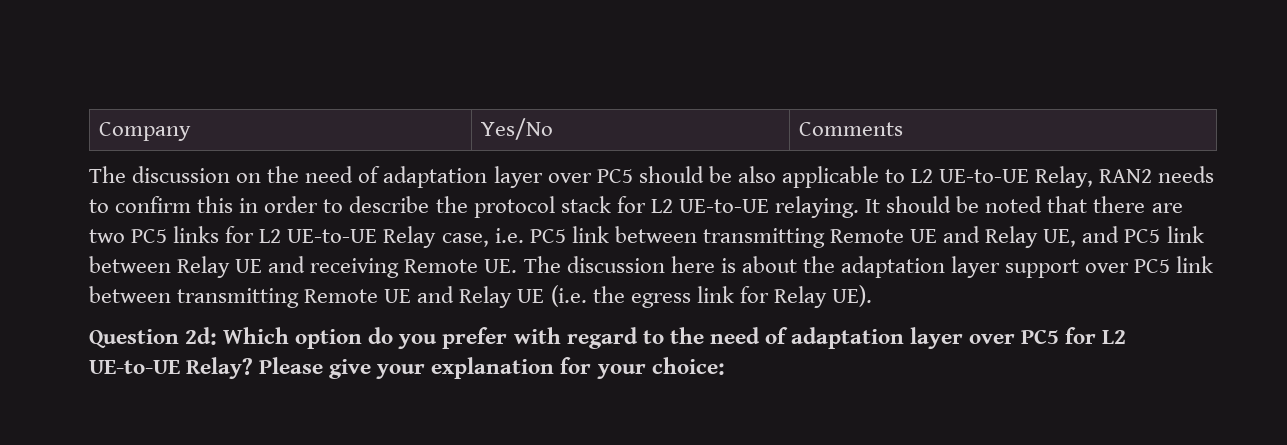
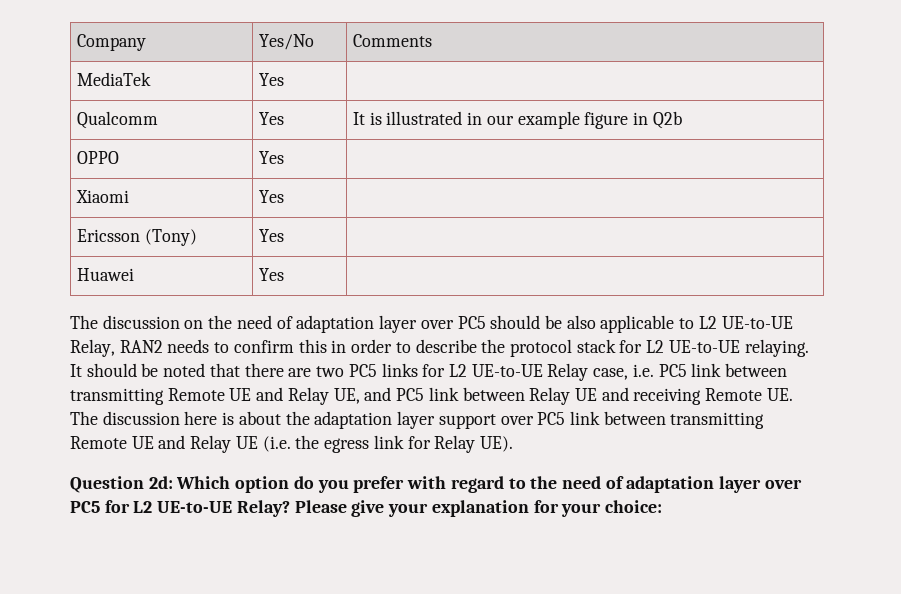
(904, 129) none -> [77,72,152,86] [259,73,285,86] [77,111,159,129] [259,112,285,125] [353,111,682,129] [77,151,120,164] [259,151,285,164] [76,190,130,203] [259,190,285,203] [77,229,197,246] [259,229,285,242] [77,268,135,281] [259,268,285,281] // MediaTek | Yes | // Qualcomm | Yes | It is illustrated in our example figure in Q2b // OPPO | Yes | // Xiaomi | Yes | // Ericsson (Tony) | Yes | // Huawei | Yes |

